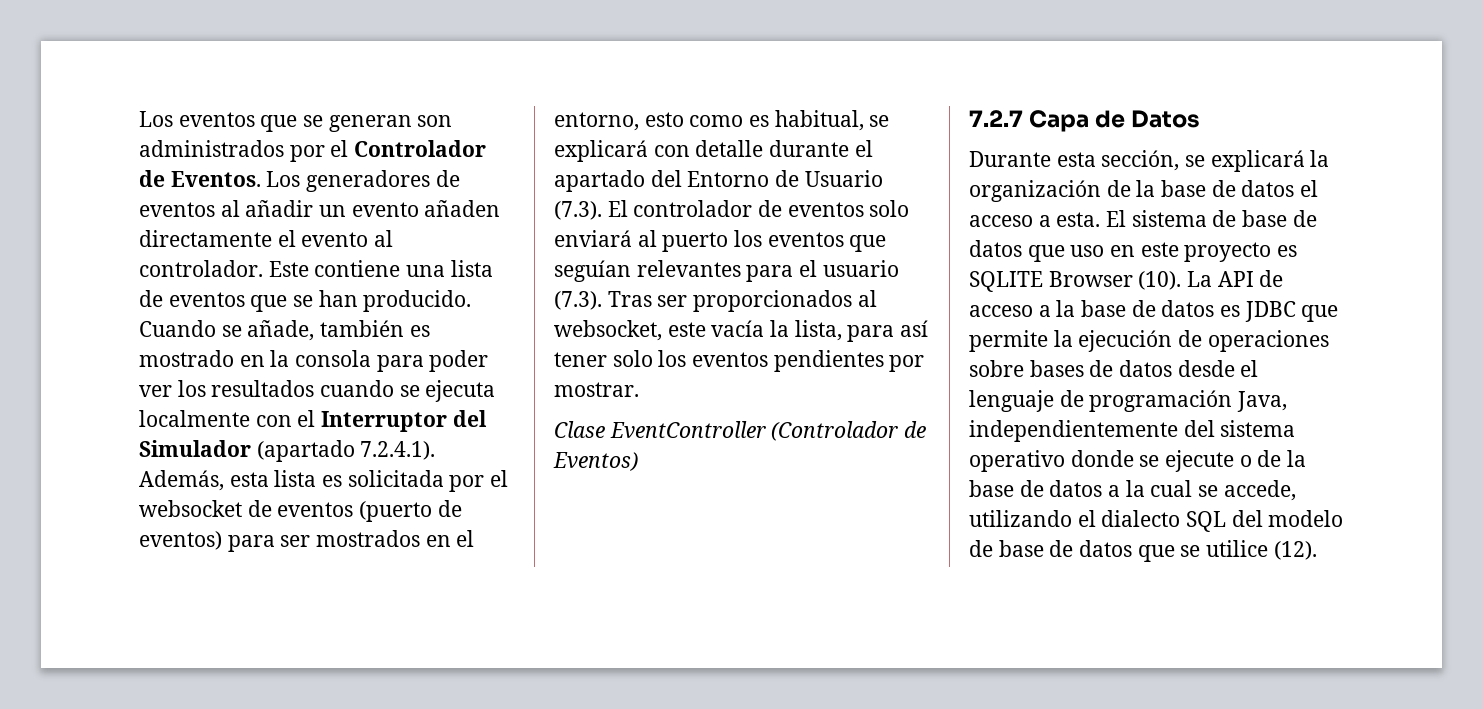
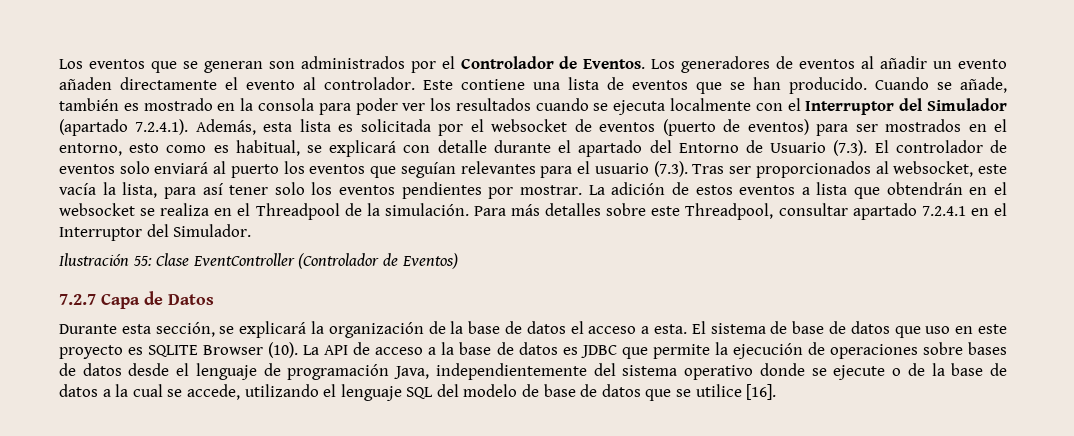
(639, 389) // -> [588,182,1007,199] [59,203,1007,220] [59,224,252,241] [59,253,152,266] La adición de estos eventos a lista que obtendrán en el websocket se realiza en el Threadpool de la simulación. Para más detalles sobre este Threadpool, consultar apartado 7.2.4.1 en el Interruptor del Simulador. // Ilustración 55:
[1101,510,1181,527] dialecto -> [340,384,402,401] lenguaje
[1273,541,1317,560] (12). -> [746,384,777,400] [16].

